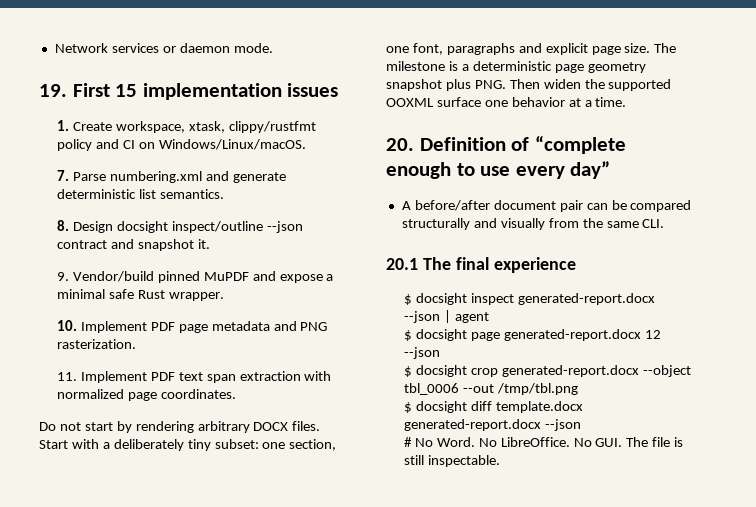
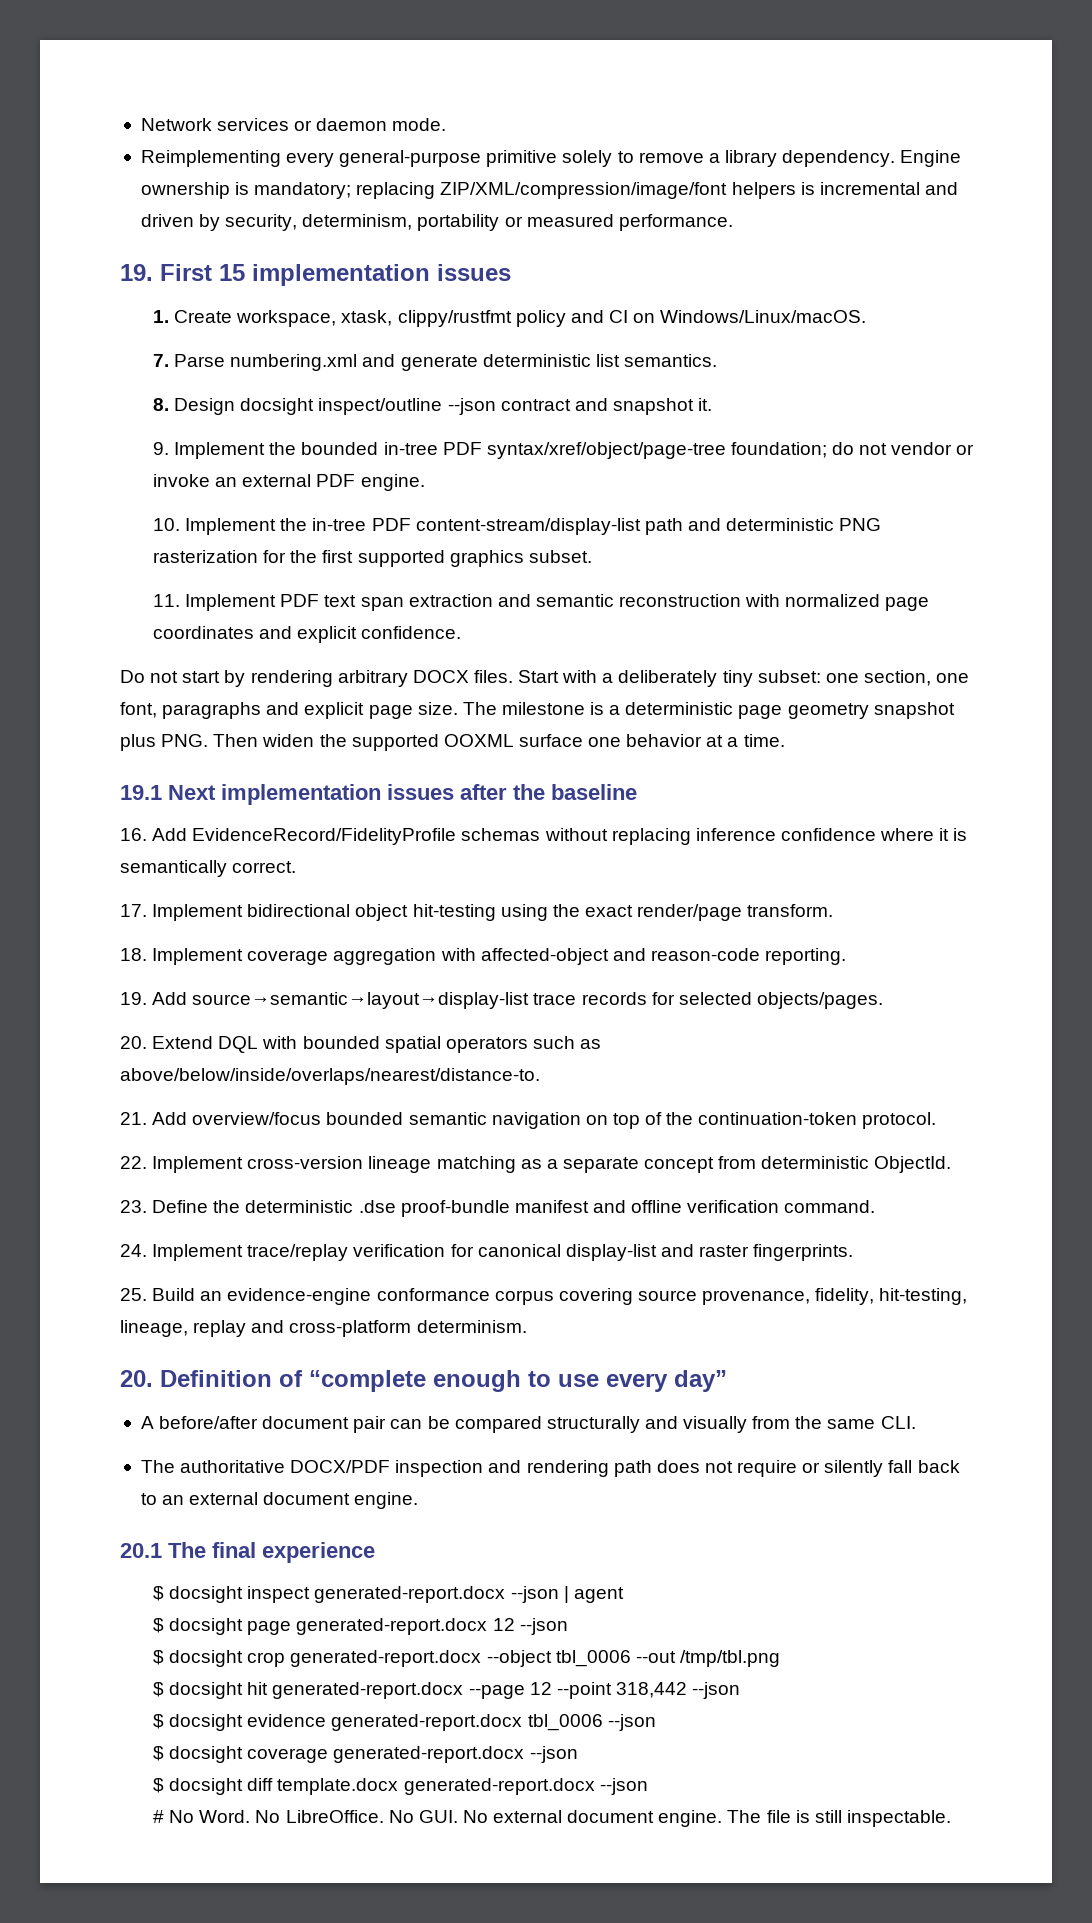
(273, 48) none -> [140,150,962,167] [140,182,958,199] [140,214,733,231] // Reimplementing every general-purpose primitive solely to remove a library dependency. Engine ownership is mandatory; replacing ZIP/XML/compression/image/font helpers is incremental and driven by security, determinism, portability or measured performance.
[72,271,334,283] [56,289,224,301] [56,320,328,333] [56,339,136,349] Vendor/build pinned MuPDF and expose a minimal safe Rust wrapper. // 10. Implement PDF page metadata and PNG rasterization. -> [174,442,975,459] [153,474,425,491] [153,518,882,535] [153,550,592,567] Implement the bounded in-tree PDF syntax/xref/object/page-tree foundation; do not vendor or invoke an external PDF engine. // 10. Implement the in-tree PDF content-stream/display-list path and deterministic PNG rasterization for the first supported graphics subset.
[304,371,332,381] [56,389,236,401] with normalized page coordinates. -> [497,594,930,611] [153,626,462,643] and semantic reconstruction with normalized page coordinates and explicit confidence.
(627, 102) none -> [120,784,637,805] [120,828,968,845] [120,860,297,877] [120,904,834,921] [120,948,847,965] [120,992,883,1009] [120,1036,602,1053] [120,1068,540,1085] [120,1112,937,1129] [120,1156,952,1173] [120,1200,876,1217] [120,1244,854,1261] [120,1288,968,1305] [120,1320,527,1337] // 19.1 Next implementation issues after the baseline // 16. Add EvidenceRecord/FidelityProfile schemas without replacing inference confidence where it is semantically correct. // 17. Implement bidirectional object hit-testing using the exact render/page transform. // 18. Implement coverage aggregation with affected-object and reason-code reporting. // 19. Add source→semantic→layout→display-list trace records for selected objects/pages. // 20. Extend DQL with bounded spatial operators such as above/below/inside/overlaps/nearest/distance-to. // 21. Add overview/focus bounded semantic navigation on top of the continuation-token protocol. // 22. Implement cross-version lineage matching as a separate concept from deterministic ObjectId. // 23. Define the deterministic .dse proof-bundle manifest and offline verification command. // 24. Implement trace/replay verification for canonical display-list and raster fingerprints. // 25. Build an evidence-engine conformance corpus covering source provenance, fidelity, hit-testing, lineage, replay and cross-platform determinism.
(665, 223) none -> [140,1460,960,1477] [140,1492,419,1509] // The authoritative DOCX/PDF inspection and rendering path does not require or silently fall back to an external document engine.
(578, 389) none -> [153,1682,741,1699] [153,1714,656,1731] [153,1746,578,1763] // $ docsight hit generated-report.docx --page 12 --point 318,442 --json // $ docsight evidence generated-report.docx tbl_0006 --json // $ docsight coverage generated-report.docx --json
(623, 442) none -> [462,1810,723,1827] No external document engine.

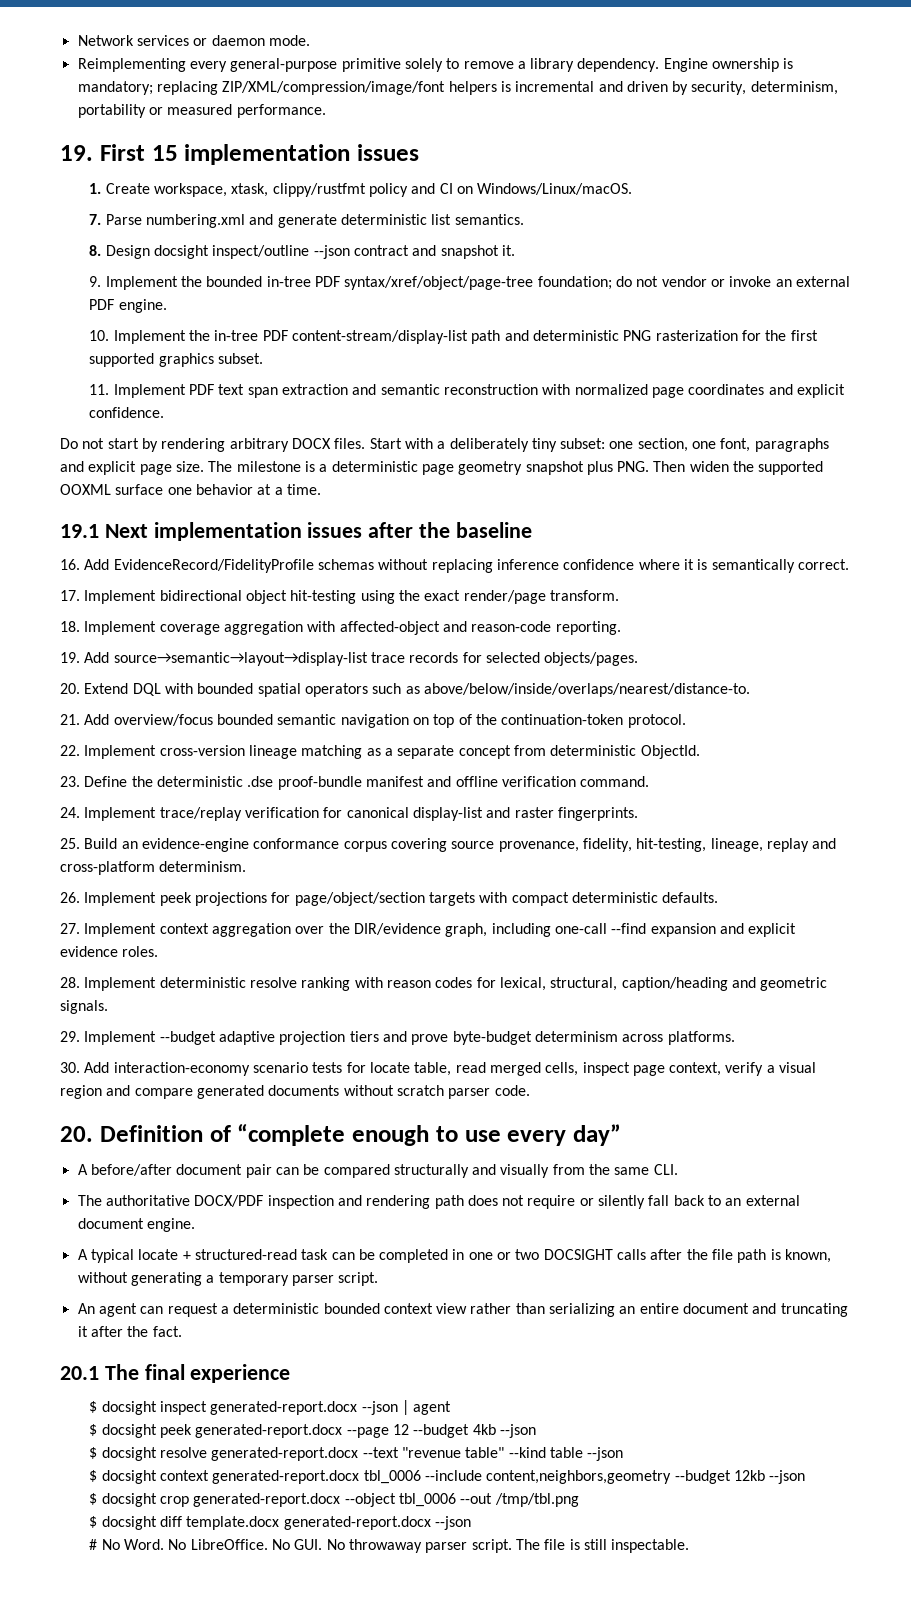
(527, 1326) none -> [60,892,719,906] [60,923,797,937] [60,946,159,957] [60,977,828,991] [60,1000,108,1014] [60,1031,735,1045] [60,1062,817,1076] [60,1085,530,1099] // 26. Implement peek projections for page/object/section targets with compact deterministic defaults. // 27. Implement context aggregation over the DIR/evidence graph, including one-call --find expansion and explicit evidence roles. // 28. Implement deterministic resolve ranking with reason codes for lexical, structural, caption/heading and geometric signals. // 29. Implement --budget adaptive projection tiers and prove byte-budget determinism across platforms. // 30. Add interaction-economy scenario tests for locate table, read merged cells, inspect page context, verify a visual region and compare generated documents without scratch parser code.
(419, 1500) none -> [77,1249,832,1263] [77,1272,379,1286] [77,1303,848,1317] [77,1326,182,1337] // A typical locate + structured-read task can be completed in one or two DOCSIGHT calls after the file path is known, without generating a temporary parser script. // An agent can request a deterministic bounded context view rather than serializing an entire document and truncating it after the fact.
[247,1618,515,1635] page generated-report.docx 12 -> [160,1424,537,1438] [89,1447,624,1461] [89,1470,766,1484] peek generated-report.docx --page 12 --budget 4kb --json // $ docsight resolve generated-report.docx --text "revenue table" --kind table --json // $ docsight context generated-report.docx tbl_0006 --include content,neighbors,geometry --budget 12kb
[153,1682,741,1699] [153,1714,656,1731] [153,1746,578,1763] // $ docsight hit generated-report.docx --page 12 --point 318,442 --json // $ docsight evidence generated-report.docx tbl_0006 --json // $ docsight coverage generated-report.docx --json -> (579, 1500) none
[493,1810,723,1827] external document engine. -> [349,1539,512,1553] throwaway parser script.

